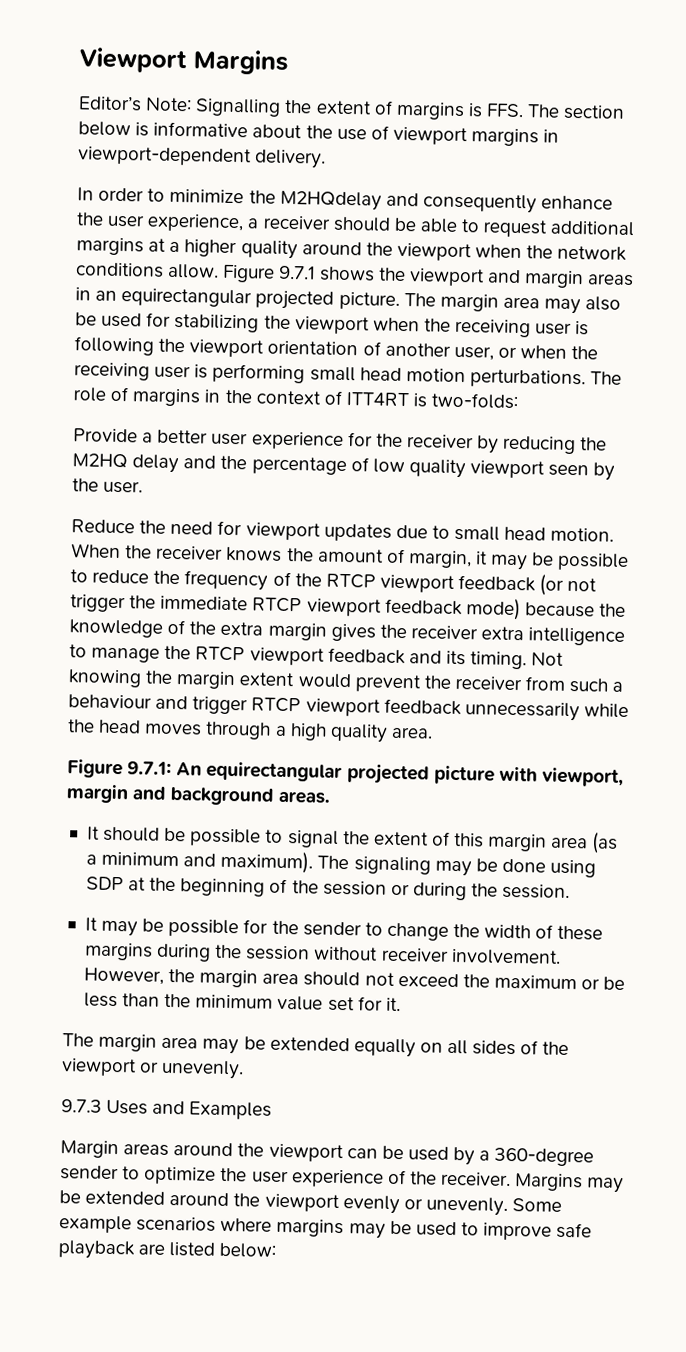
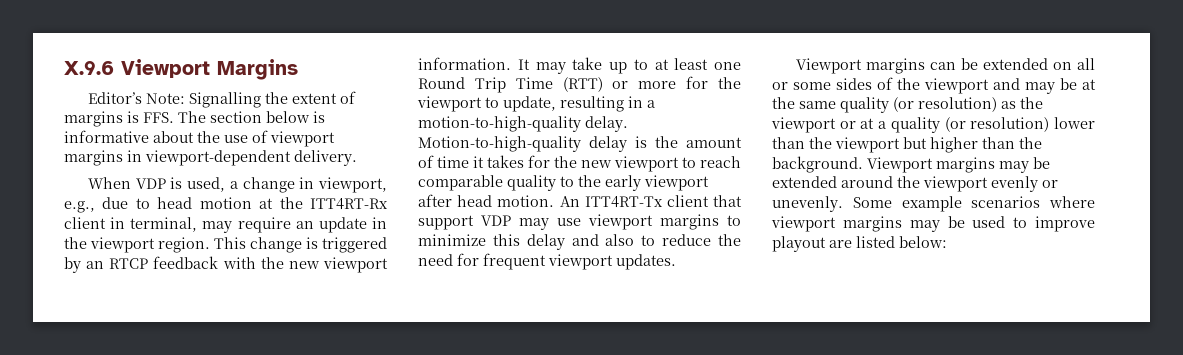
(79, 60) none -> [64,61,114,75] X.9.6
[77,187,614,214] [76,212,636,238] [76,237,628,262] [76,262,635,289] [75,287,622,315] [75,312,590,338] [74,336,599,361] [74,362,623,389] [73,386,519,410] [73,428,608,455] [72,453,616,481] [72,478,144,494] [71,519,615,542] [71,543,630,572] [70,569,598,596] [70,594,627,621] [69,619,626,646] [69,644,565,670] [68,669,624,693] [68,694,629,722] [67,719,433,743] [67,759,624,787] [66,784,331,806] [86,826,619,854] [85,850,597,878] [85,876,571,901] [84,917,604,941] [83,942,561,965] [83,967,626,991] [83,992,401,1012] [62,1033,416,1058] In order to minimize the M2HQdelay and consequently enhance the user experience, a receiver should be able to request additional margins at a higher quality around the viewport when the network conditions allow. Figure 9.7.1 shows the viewport and margin areas in an equirectangular projected picture. The margin area may also be used for stabilizing the viewport when the receiving user is following the viewport orientation of another user, or when the receiving user is performing small head motion perturbations. The role of margins in the context of ITT4RT is two-folds: // Provide a better user experience for the receiver by reducing the M2HQ delay and the percentage of low quality viewport seen by the user. // Reduce the need for viewport updates due to small head motion. When the receiver knows the amount of margin, it may be possible to reduce the frequency of the RTCP viewport feedback (or not trigger the immediate RTCP viewport feedback mode) because the knowledge of the extra margin gives the receiver extra intelligence to manage the RTCP viewport feedback and its timing. Not knowing the margin extent would prevent the receiver from such a behaviour and trigger RTCP viewport feedback unnecessarily while the head moves through a high quality area. // Figure 9.7.1: An equirectangular projected picture with viewport, margin and background areas. // It should be possible to signal the extent of this margin area (as a minimum and maximum). The signaling may be done using SDP at the beginning of the session or during the session. // It may be possible for the sender to change the width of these margins during the session without receiver involvement. However, the margin area should not exceed the maximum or be less than the minimum value set for it. // The margin area may be extended equally -> [87,177,387,193] [64,197,388,213] [64,217,387,233] [64,237,387,253] [64,256,388,273] [418,57,741,74] [418,76,741,93] [417,96,655,112] [418,116,628,132] [418,136,742,152] [418,155,741,172] [418,175,709,191] [418,194,742,208] [418,214,741,230] [418,234,741,250] [418,253,676,270] [795,58,1048,74] When VDP is used, a change in viewport, e.g., due to head motion at the ITT4RT-Rx client in terminal, may require an update in the viewport region. This change is triggered by an RTCP feedback with the new viewport information. It may take up to at least one Round Trip Time (RTT) or more for the viewport to update, resulting in a motion-to-high-quality delay. Motion-to-high-quality delay is the amount of time it takes for the new viewport to reach comparable quality to the early viewport after head motion. An ITT4RT-Tx client that support VDP may use viewport margins to minimize this delay and also to reduce the need for frequent viewport updates. // Viewport margins can be extended
(469, 1047) none -> [772,82,831,90] or some
[139,1059,245,1080] [61,1099,273,1120] [60,1140,595,1167] [60,1165,584,1192] or unevenly. // 9.7.3 Uses and Examples // Margin areas around the viewport can be used by a 360-degree sender to optimize the user experience of the receiver. Margins -> [993,78,1096,94] [772,97,1043,113] [771,117,1095,133] [772,137,1042,153] [772,156,995,173] and may be at the same quality (or resolution) as the viewport or at a quality (or resolution) lower than the viewport but higher than the background. Viewport margins
(273, 1224) none -> [771,216,836,232] viewport
[556,1222,593,1239] [58,1240,136,1260] safe playback -> [772,236,826,252] playout

